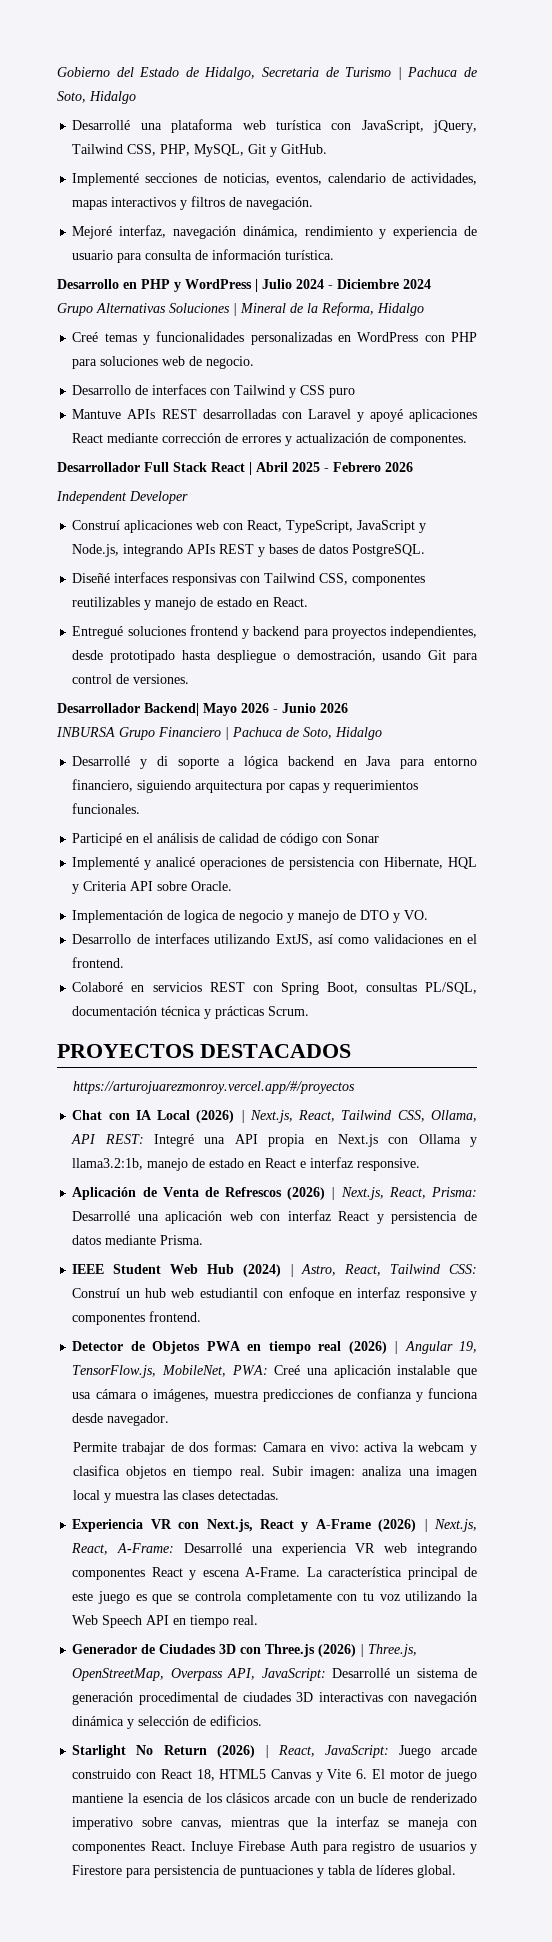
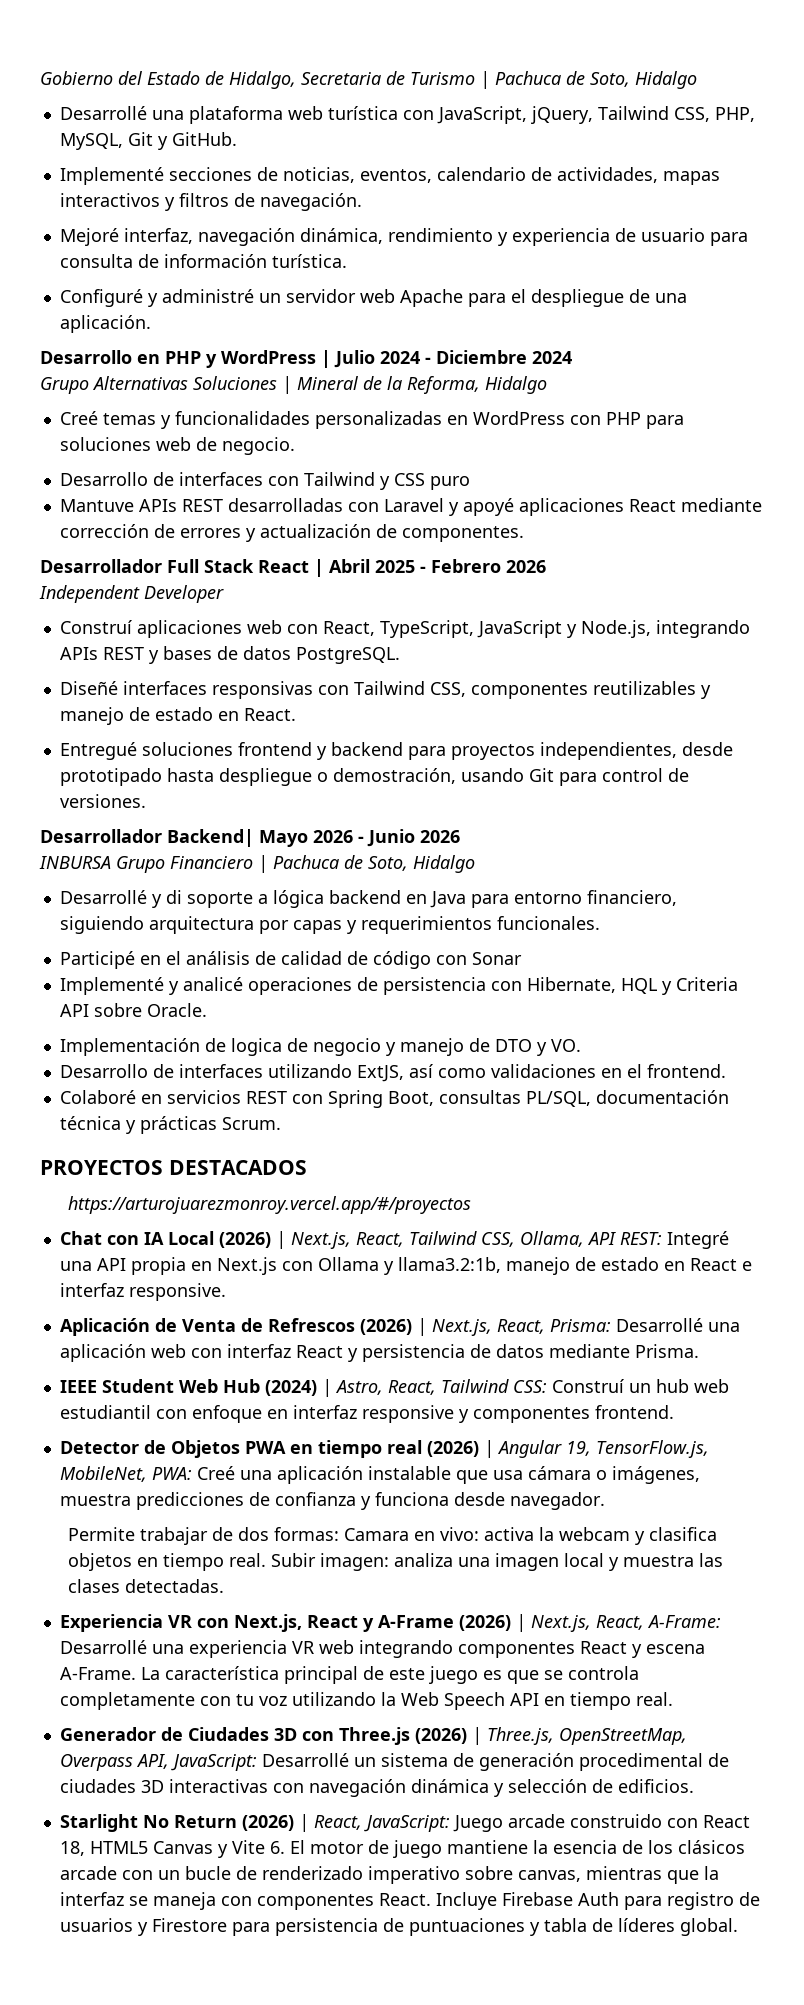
(335, 255) none -> [59,289,687,307] [59,315,151,333] // Configuré y administré un servidor web Apache para el despliegue de una aplicación.

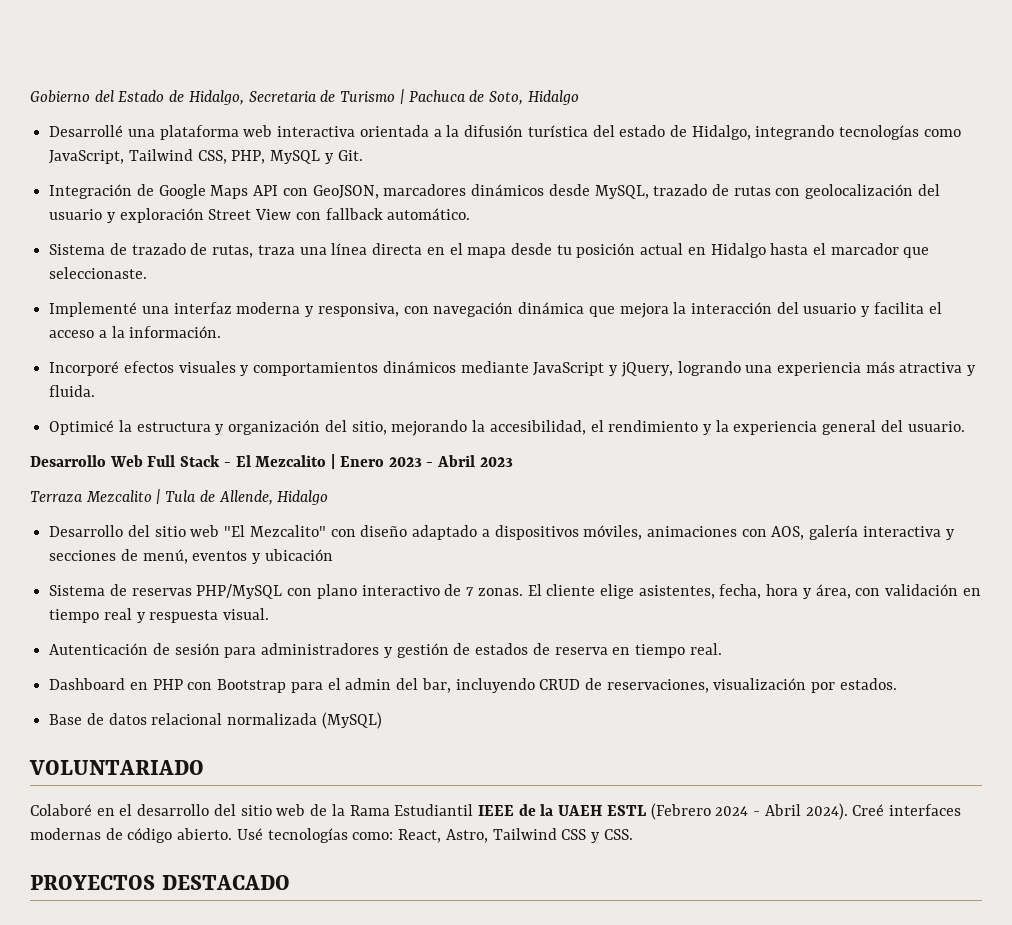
[327,106,755,124] [59,132,237,150] [59,167,720,185] [59,193,362,211] [59,228,748,246] [59,254,347,268] [59,289,687,307] [59,315,151,333] [40,350,572,368] [40,376,547,394] [59,411,684,429] [59,437,295,455] [59,472,470,490] [59,498,762,516] [59,524,524,542] [40,559,546,577] [39,585,224,603] [59,620,750,638] [59,646,400,664] [59,681,711,699] [59,707,296,725] [59,742,733,760] [59,768,689,786] [59,794,146,808] [40,829,460,847] [39,855,475,873] [59,890,677,908] [59,916,600,934] [59,951,522,969] [59,977,738,995] [59,1003,207,1017] [59,1038,581,1056] [59,1064,726,1082] [59,1090,729,1108] [59,1116,281,1134] [40,1160,307,1175] [67,1196,471,1214] [59,1231,729,1249] [59,1257,752,1275] [59,1283,226,1301] [59,1318,740,1336] [59,1344,699,1362] [59,1379,729,1397] [59,1405,674,1423] [59,1440,709,1458] [59,1466,700,1484] [59,1492,605,1510] [67,1527,717,1545] [67,1553,723,1571] [67,1579,224,1593] [59,1614,721,1632] [59,1640,705,1658] [59,1666,639,1684] [59,1692,673,1710] [59,1727,687,1745] [59,1753,729,1771] [59,1779,694,1797] [59,1814,750,1832] [59,1840,745,1858] [59,1866,719,1884] [59,1892,760,1910] [59,1918,738,1936] turística con JavaScript, jQuery, Tailwind CSS, PHP, MySQL, Git y GitHub. // Implementé secciones de noticias, eventos, calendario de actividades, mapas interactivos y filtros de navegación. // Mejoré interfaz, navegación dinámica, rendimiento y experiencia de usuario para consulta de información turística. // Configuré y administré un servidor web Apache para el despliegue de una aplicación. // Desarrollo en PHP y WordPress | Julio 2024 - Diciembre 2024 // Grupo Alternativas Soluciones | Mineral de la Reforma, Hidalgo // Creé temas y funcionalidades personalizadas en WordPress con PHP para soluciones web de negocio. // Desarrollo de interfaces con Tailwind y CSS puro // Mantuve APIs REST desarrolladas con Laravel y apoyé aplicaciones React mediante corrección de errores y actualización de componentes. // Desarrollador Full Stack React | Abril 2025 - Febrero 2026 // Independent Developer // Construí aplicaciones web con React, TypeScript, JavaScript y Node.js, integrando APIs REST y bases de datos PostgreSQL. // Diseñé interfaces responsivas con Tailwind CSS, componentes reutilizables y manejo de estado en React. // Entregué soluciones frontend y backend para proyectos independientes, desde prototipado hasta despliegue o demostración, usando Git para control de versiones. // Desarrollador Backend| Mayo 2026 - Junio 2026 // INBURSA Grupo Financiero | Pachuca de Soto, Hidalgo // Desarrollé y di soporte a lógica backend en Java para entorno financiero, siguiendo arquitectura por capas y requerimientos funcionales. // Participé en el análisis de calidad de código con Sonar // Implementé y analicé operaciones de persistencia con Hibernate, HQL y Criteria API sobre Oracle. // Implementación de logica de negocio y manejo de DTO y VO. // Desarrollo de interfaces utilizando ExtJS, así como validaciones en el frontend. // Colaboré en servicios REST con Spring Boot, consultas PL/SQL, documentación técnica y prácticas Scrum. // PROYECTOS DESTACADOS // https://arturojuarezmonroy.vercel.app/#/proyectos // Chat con IA Local (2026) | Next.js, React, Tailwind CSS, Ollama, API REST: Integré una API propia en Next.js con Ollama y llama3.2:1b, manejo de estado en React e interfaz responsive. // Aplicación de Venta de Refrescos (2026) | Next.js, React, Prisma: Desarrollé una aplicación web con interfaz React y persistencia de datos mediante Prisma. // IEEE Student Web Hub (2024) | Astro, React, Tailwind CSS: Construí un hub web estudiantil con enfoque en interfaz responsive y componentes frontend. // Detector de Objetos PWA en tiempo real (2026) | Angular 19, TensorFlow.js, MobileNet, PWA: Creé una aplicación instalable que usa cámara o imágenes, muestra predicciones de confianza y funciona desde navegador. // Permite trabajar de dos formas: Camara en vivo: activa la webcam y clasifica objetos en tiempo real. Subir imagen: analiza una imagen local y muestra las clases detectadas. // Experiencia VR con Next.js, React y A-Frame (2026) | Next.js, React, A-Frame: Desarrollé una experiencia VR web integrando componentes React y escena A-Frame. La característica principal de este juego es que se controla completamente con tu voz utilizando la Web Speech API en tiempo real. // Generador de Ciudades 3D con Three.js (2026) | Three.js, OpenStreetMap, Overpass API, JavaScript: Desarrollé un sistema de generación procedimental de ciudades 3D interactivas con navegación dinámica y selección de edificios. // Starlight No Return (2026) | React, JavaScript: Juego arcade construido con React 18, HTML5 Canvas y Vite 6. El motor de juego mantiene la esencia de los clásicos arcade con un bucle de renderizado imperativo sobre canvas, mientras que la interfaz se maneja con componentes React. Incluye Firebase Auth para registro de usuarios y Firestore para persistencia de puntuaciones y tabla de líderes global. -> [277,125,961,140] [49,149,363,164] [49,184,940,199] [49,208,471,223] [49,243,930,258] [49,267,148,279] [49,302,942,318] [49,326,222,338] [49,361,977,377] [49,385,96,397] [49,420,965,436] [30,454,513,469] [30,489,329,505] [49,525,955,540] [49,549,333,564] [49,584,981,599] [49,608,270,623] [49,643,722,658] [49,678,897,693] [49,712,382,729] [29,760,204,775] [30,803,961,820] [30,828,633,843] [30,875,290,890] interactiva orientada a la difusión turística del estado de Hidalgo, integrando tecnologías como JavaScript, Tailwind CSS, PHP, MySQL y Git. // Integración de Google Maps API con GeoJSON, marcadores dinámicos desde MySQL, trazado de rutas con geolocalización del usuario y exploración Street View con fallback automático. // Sistema de trazado de rutas, traza una línea directa en el mapa desde tu posición actual en Hidalgo hasta el marcador que seleccionaste. // Implementé una interfaz moderna y responsiva, con navegación dinámica que mejora la interacción del usuario y facilita el acceso a la información. // Incorporé efectos visuales y comportamientos dinámicos mediante JavaScript y jQuery, logrando una experiencia más atractiva y fluida. // Optimicé la estructura y organización del sitio, mejorando la accesibilidad, el rendimiento y la experiencia general del usuario. // Desarrollo Web Full Stack - El Mezcalito | Enero 2023 - Abril 2023 // Terraza Mezcalito | Tula de Allende, Hidalgo // Desarrollo del sitio web "El Mezcalito" con diseño adaptado a dispositivos móviles, animaciones con AOS, galería interactiva y secciones de menú, eventos y ubicación // Sistema de reservas PHP/MySQL con plano interactivo de 7 zonas. El cliente elige asistentes, fecha, hora y área, con validación en tiempo real y respuesta visual. // Autenticación de sesión para administradores y gestión de estados de reserva en tiempo real. // Dashboard en PHP con Bootstrap para el admin del bar, incluyendo CRUD de reservaciones, visualización por estados. // Base de datos relacional normalizada (MySQL) // VOLUNTARIADO // Colaboré en el desarrollo del sitio web de la Rama Estudiantil IEEE de la UAEH ESTL (Febrero 2024 - Abril 2024). Creé interfaces modernas de código abierto. Usé tecnologías como: React, Astro, Tailwind CSS y CSS. // PROYECTOS DESTACADO

